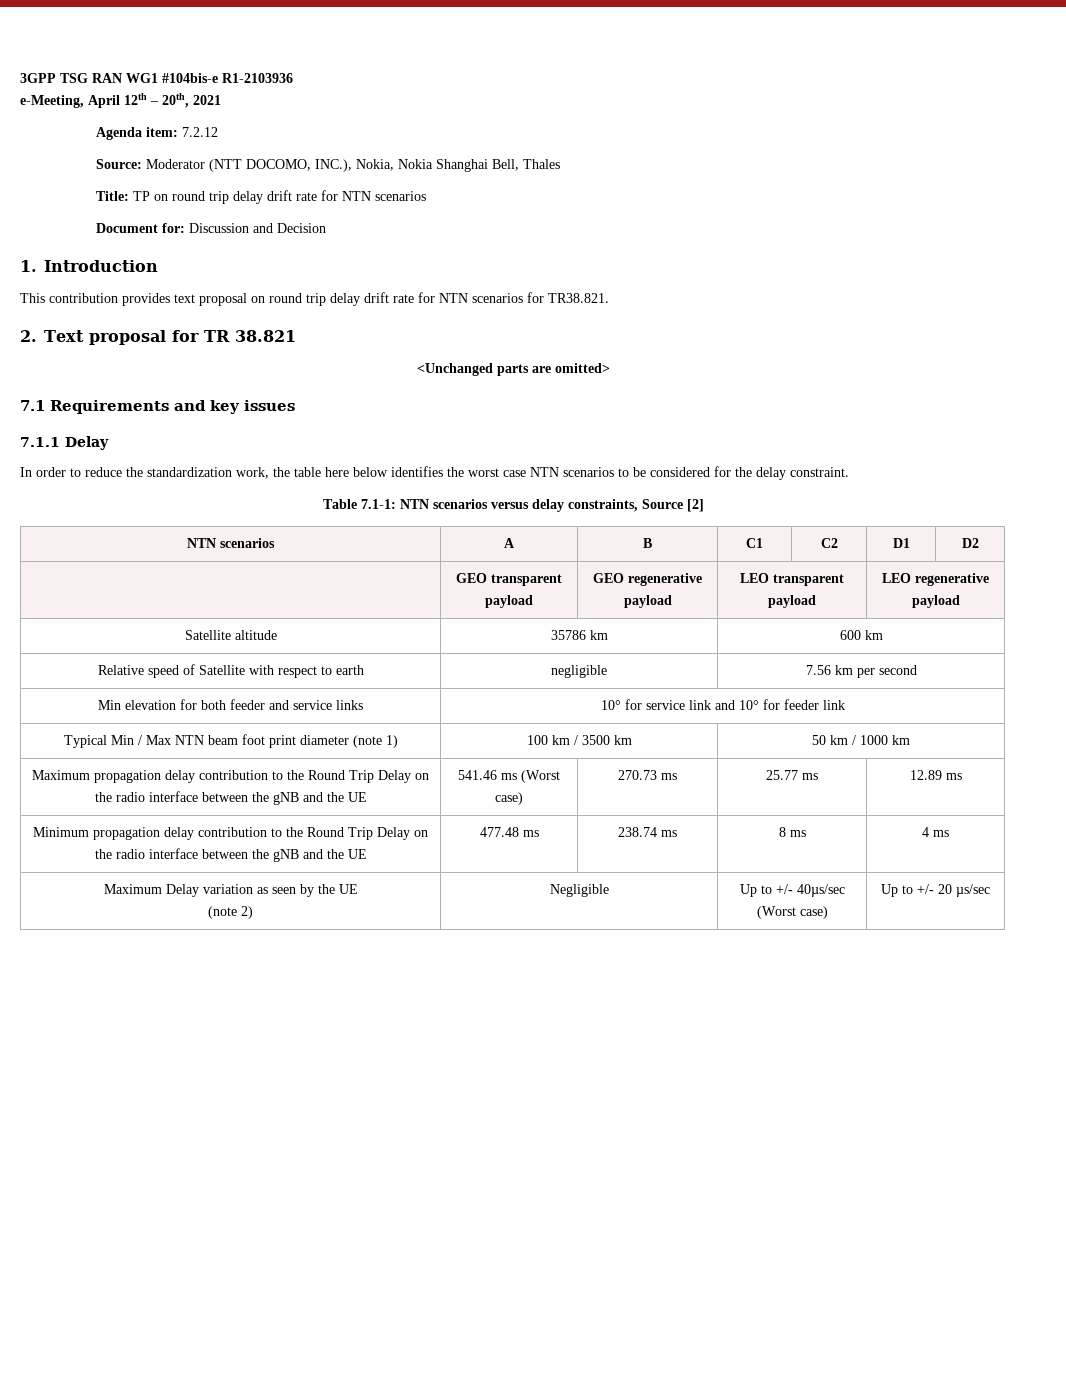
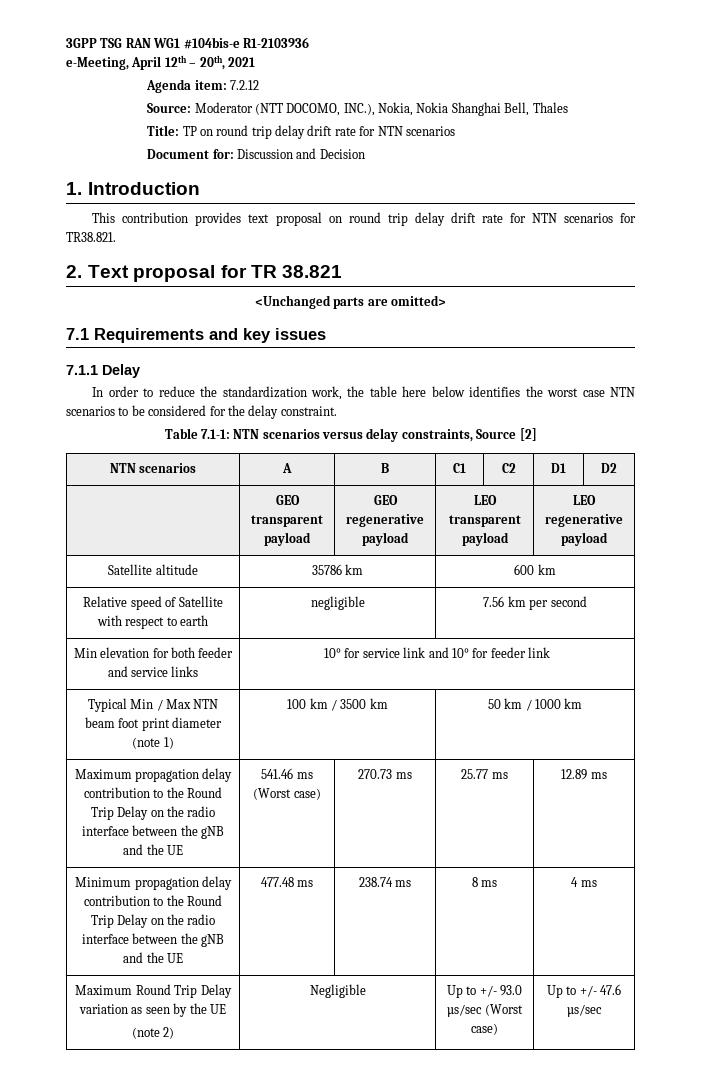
(162, 889) none -> [135,984,198,998] Round Trip
[796,884,845,897] 40µs/sec -> [500,985,523,996] [447,1004,483,1017] 93.0 µs/sec
[938,884,952,894] 20 -> [600,984,622,995] 47.6

